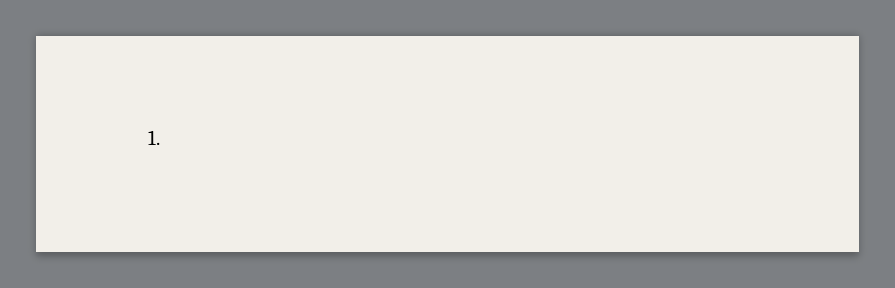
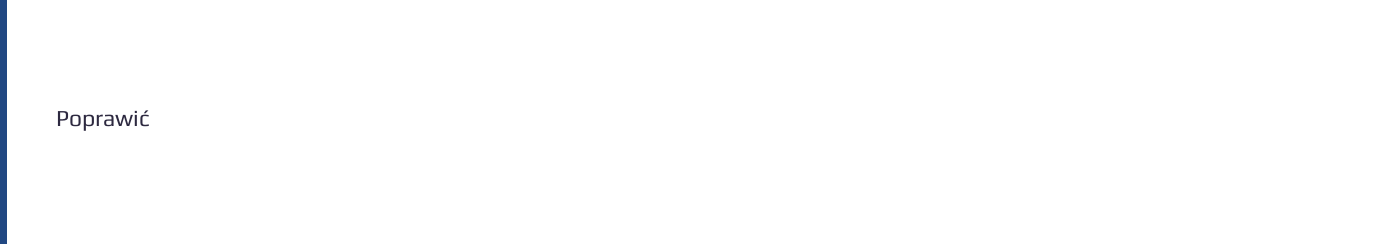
[148,130,160,145] 1. -> [56,110,150,131] Poprawić

